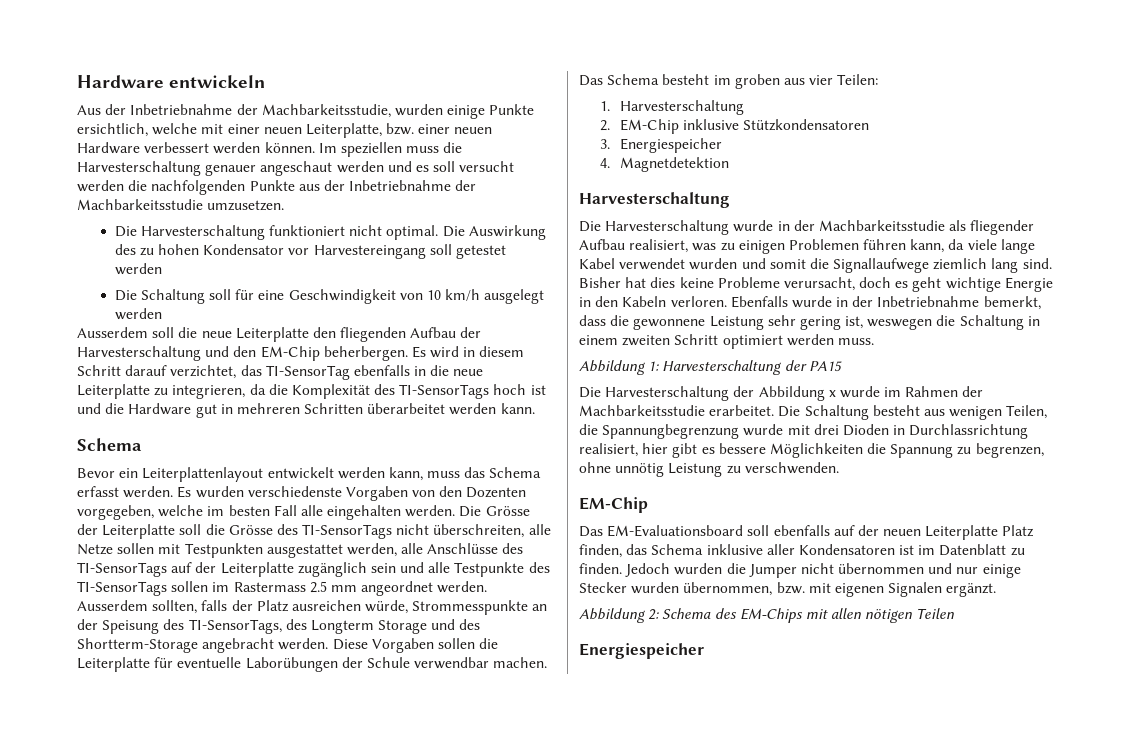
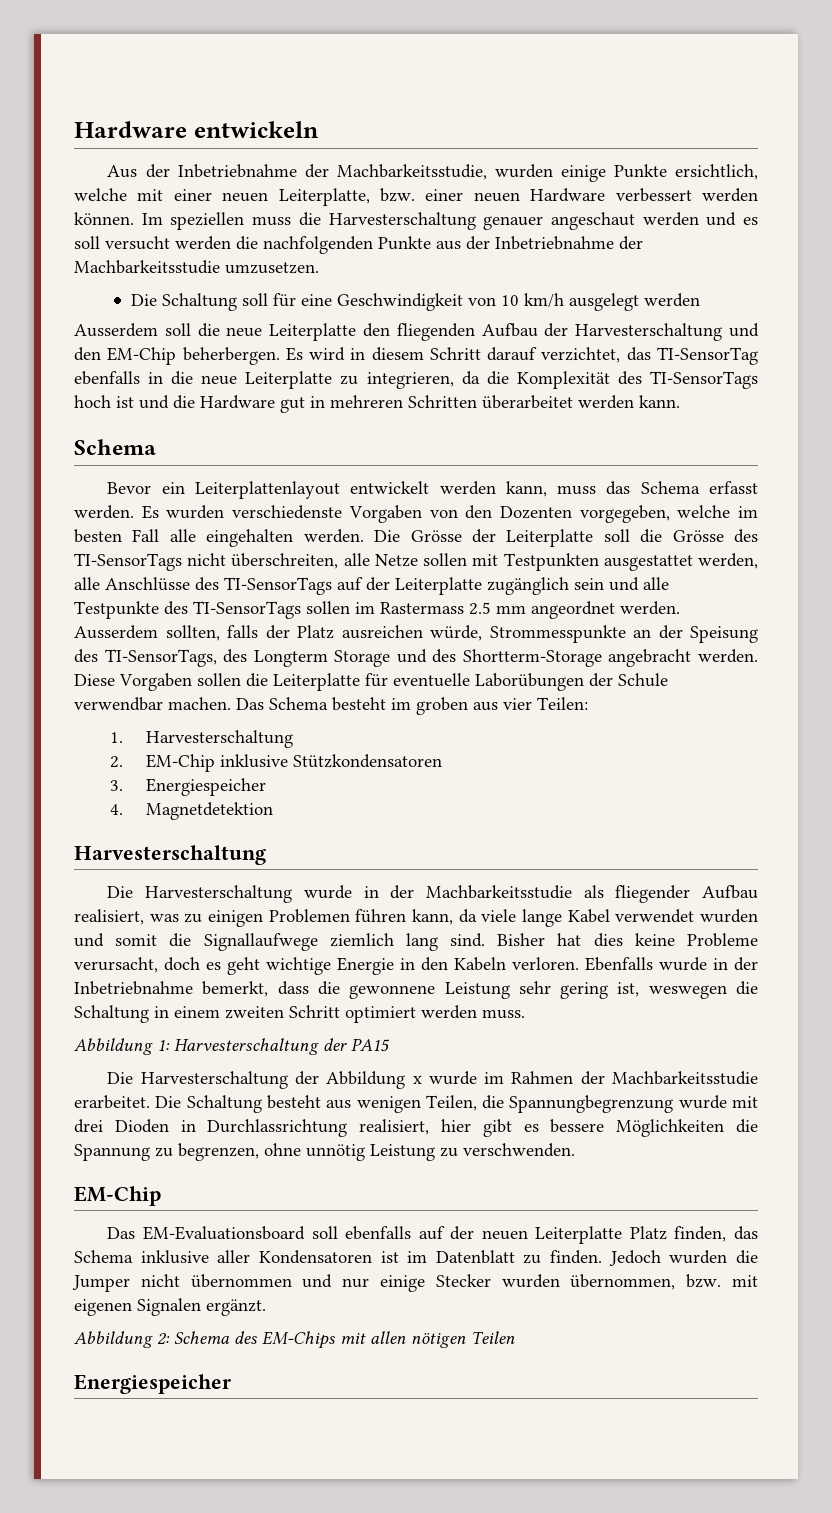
[114,225,546,240] [114,244,506,259] [114,263,162,275] // Die Harvesterschaltung funktioniert nicht optimal. Die Auswirkung des zu hohen Kondensator vor Harvestereingang soll getestet werden -> (319, 268) none

